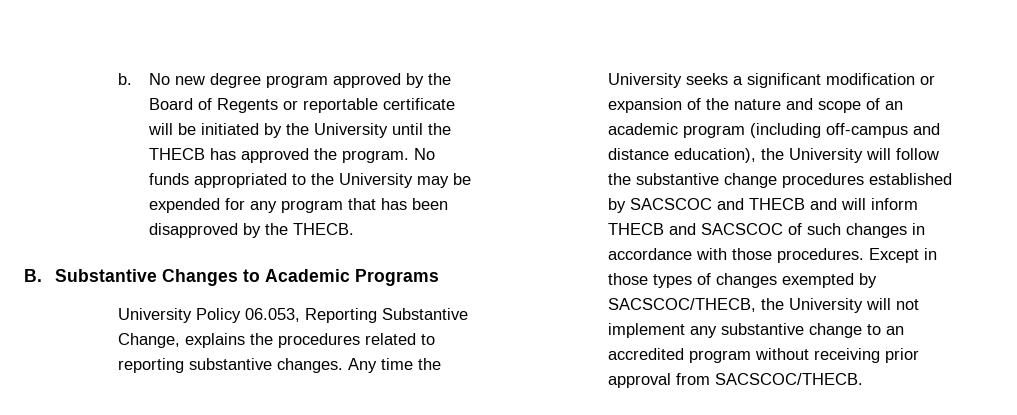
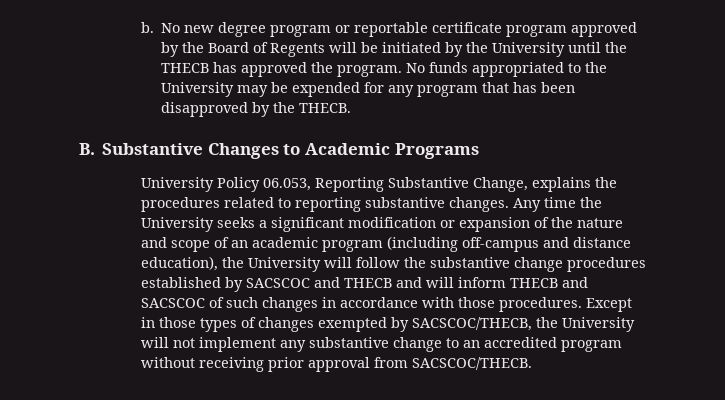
(329, 81) none -> [335,22,568,37] or reportable certificate program
[283,98,456,113] or reportable certificate -> (326, 50) none

